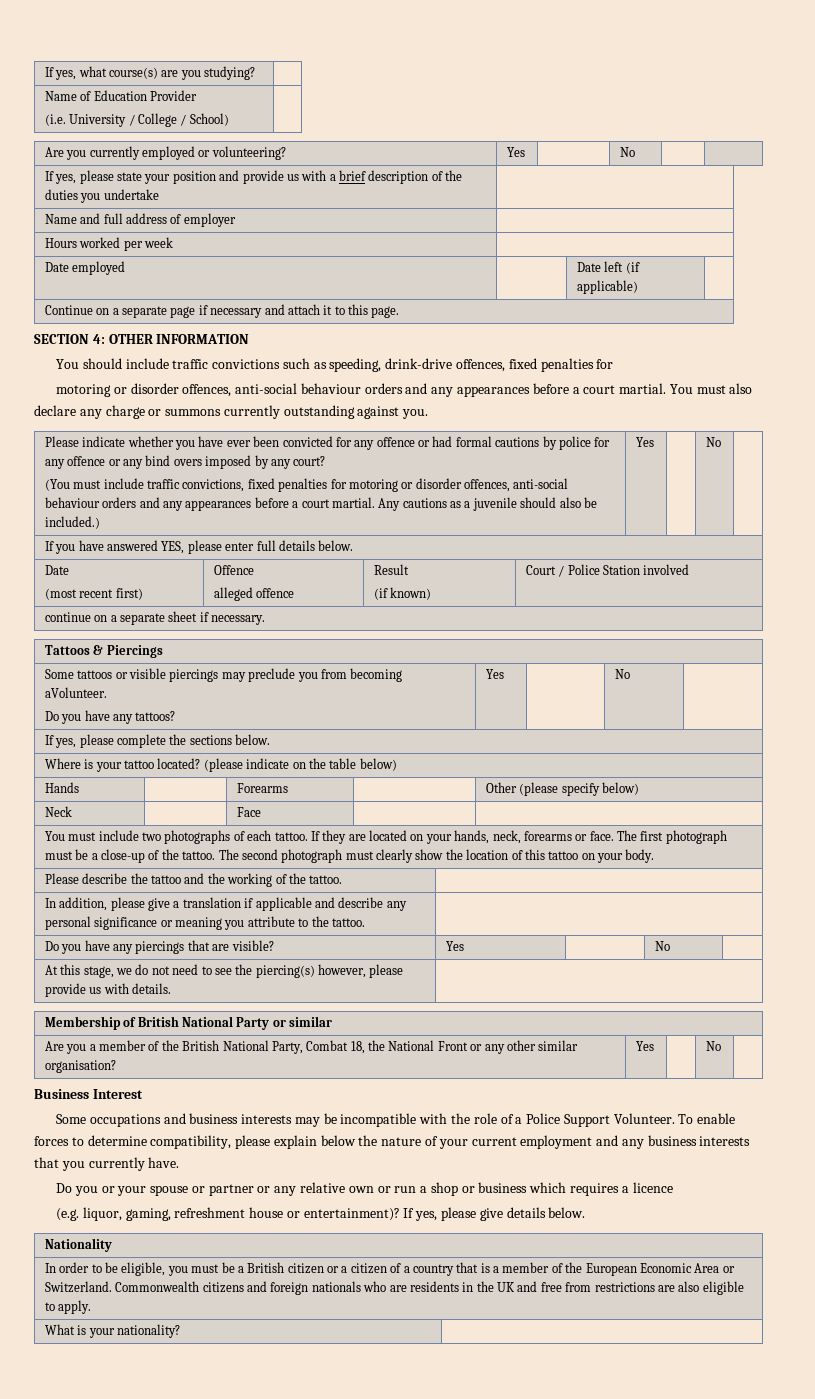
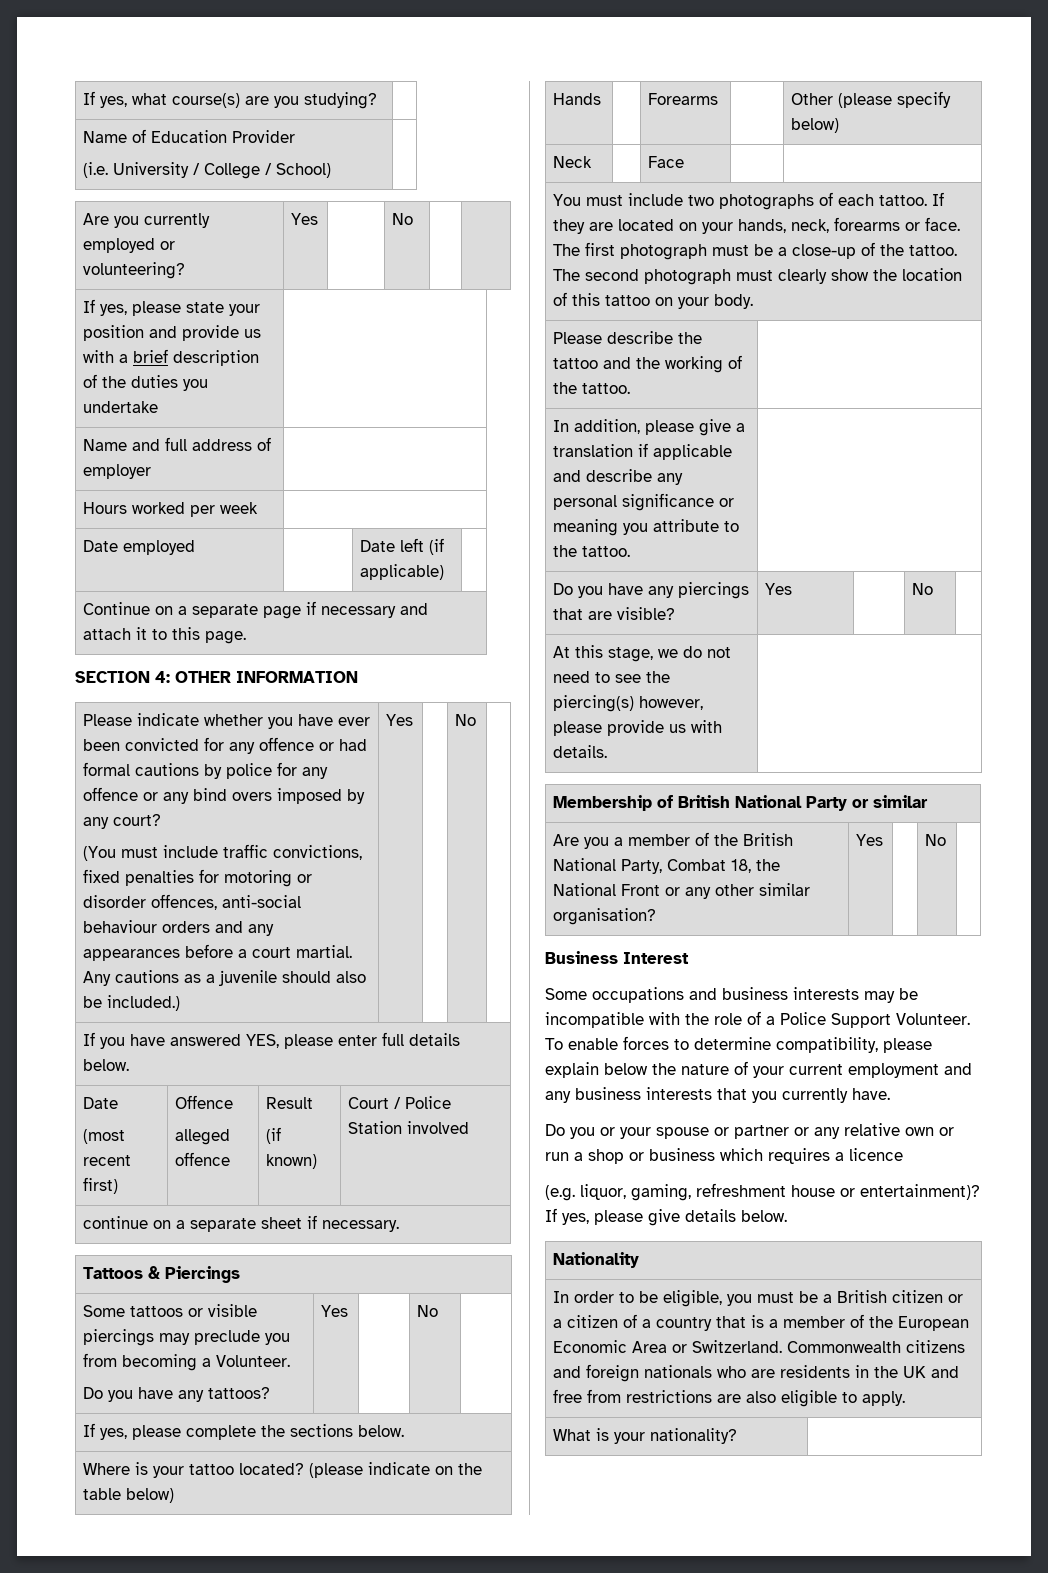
[55,358,614,372] [55,383,753,397] [34,405,429,419] // You should include traffic convictions such as speeding, drink-drive offences, fixed penalties for // motoring or disorder offences, anti-social behaviour orders and any appearances before a court martial. You must also declare any charge or summons currently outstanding against you. -> (358, 677) none
[44,687,107,698] aVolunteer. -> [202,1355,291,1367] a Volunteer.

